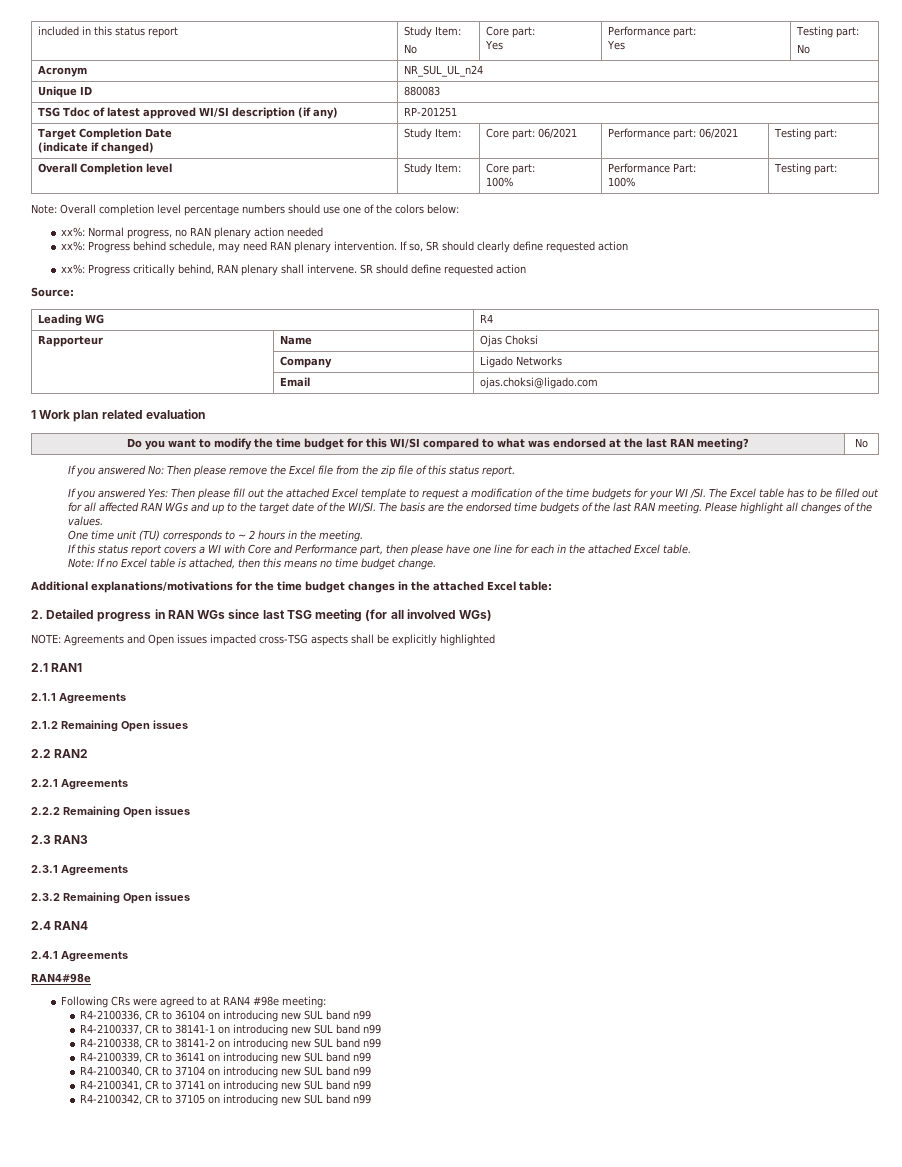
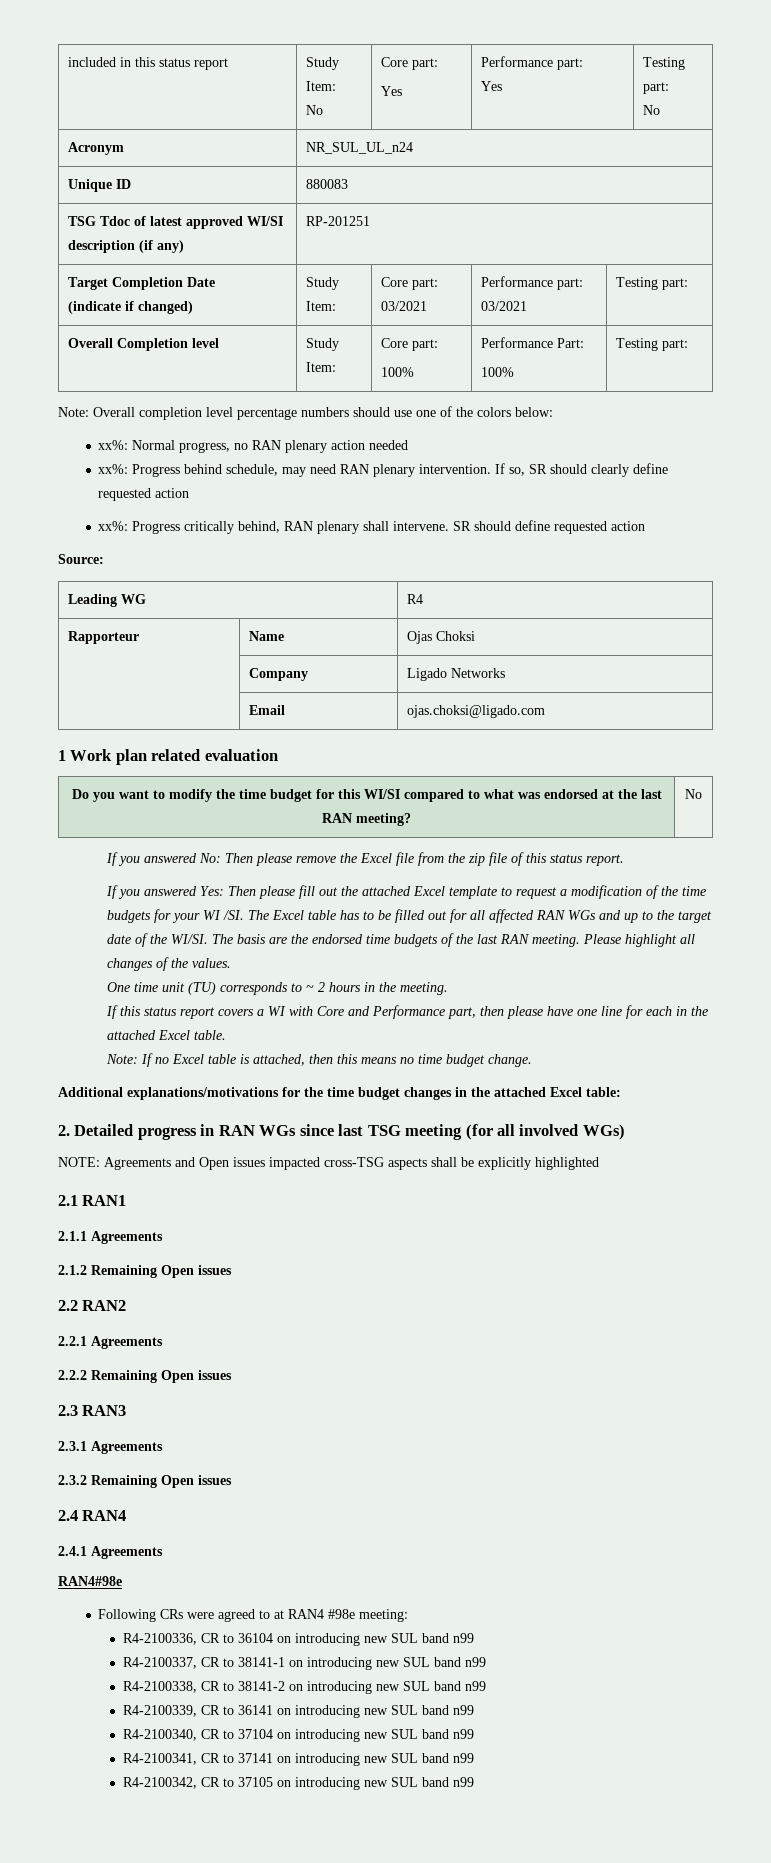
[537,128,577,139] [607,128,738,140] 06/2021 | Performance part: 06/2021 -> [380,301,427,311] [480,276,583,290] [480,301,527,311] 03/2021 | Performance part: 03/2021

